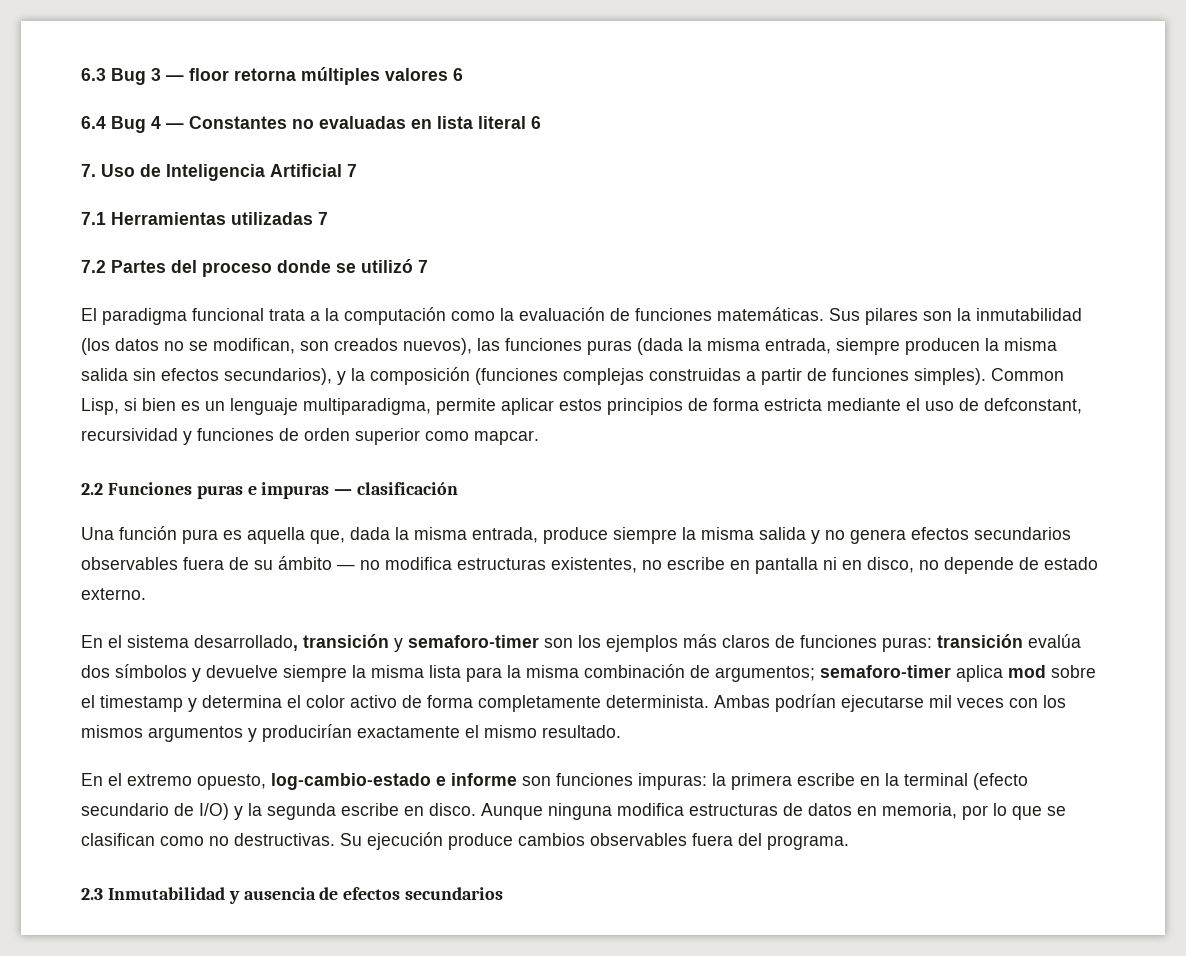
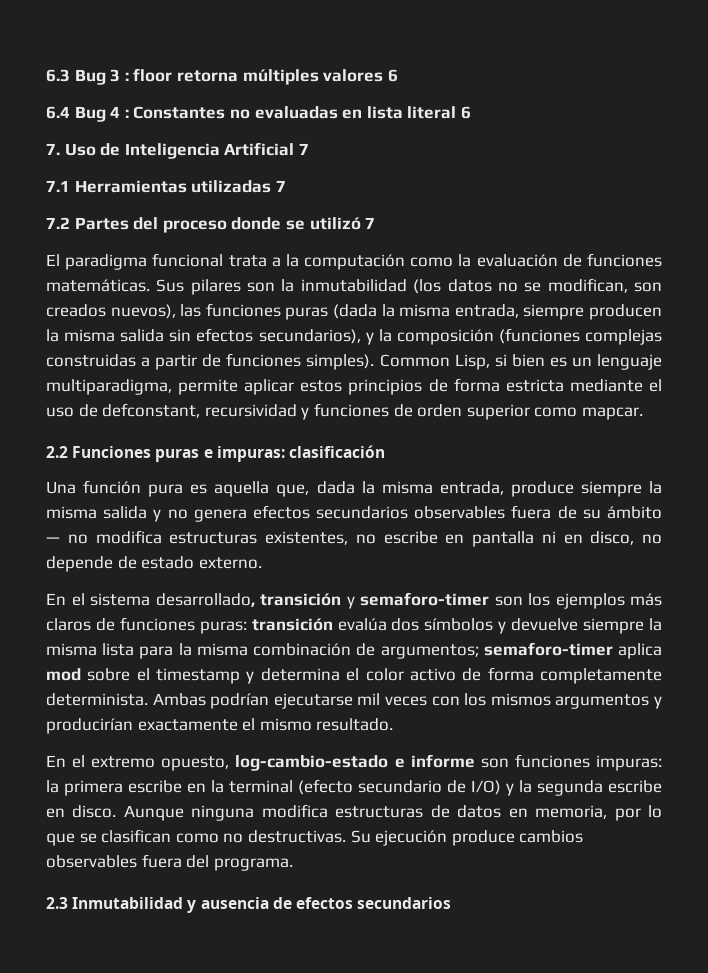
[166,75,184,81] — -> [124,72,129,81] :
[166,123,184,129] — -> [124,109,129,118] :
[261,482,353,499] impuras — -> [216,446,285,462] impuras:

